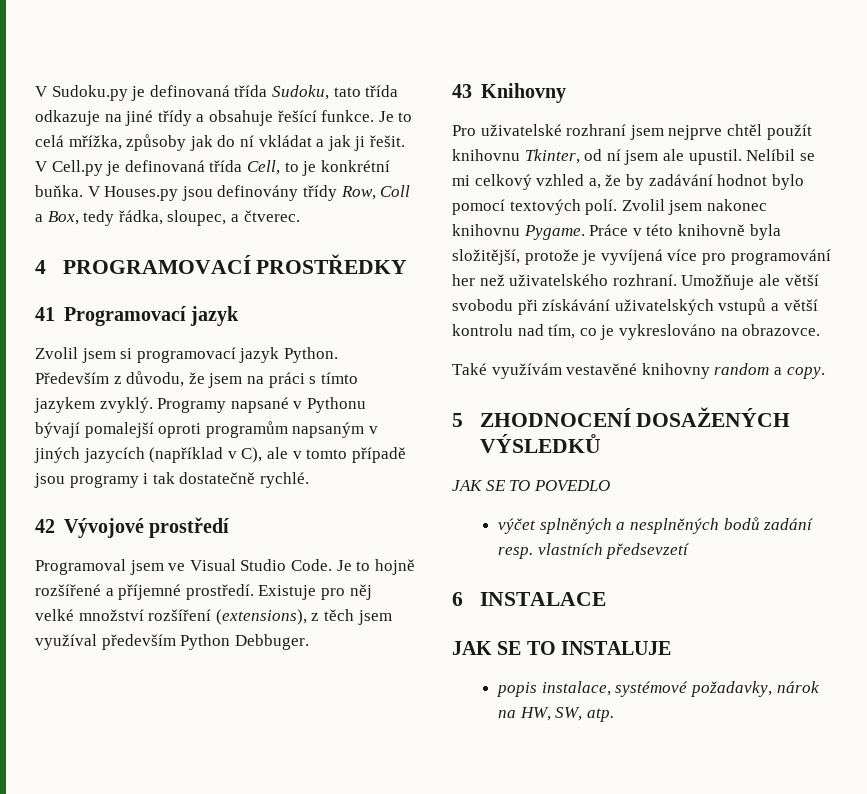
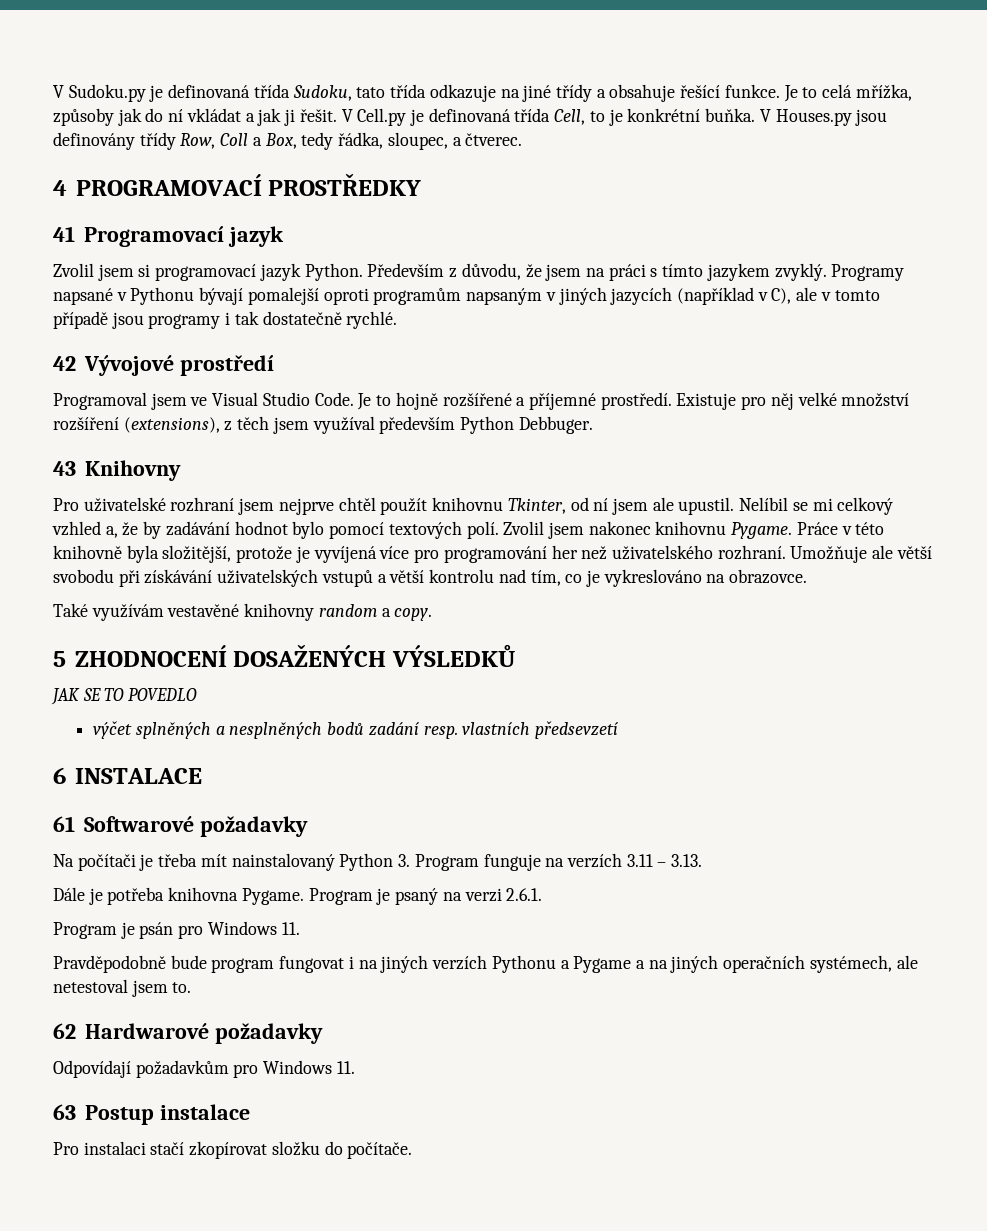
[452,641,672,655] [497,681,819,697] [498,707,615,722] JAK SE TO INSTALUJE // popis instalace, systémové požadavky, nárok na HW, SW, atp. -> [53,816,308,837] [53,853,703,871] [53,887,543,905] [53,921,300,939] [53,955,918,973] [53,979,192,997] [53,1023,323,1044] [53,1060,355,1078] [53,1104,250,1125] [53,1141,413,1159] 61 Softwarové požadavky // Na počítači je třeba mít nainstalovaný Python 3. Program funguje na verzích 3.11 – 3.13. // Dále je potřeba knihovna Pygame. Program je psaný na verzi 2.6.1. // Program je psán pro Windows 11. // Pravděpodobně bude program fungovat i na jiných verzích Pythonu a Pygame a na jiných operačních systémech, ale netestoval jsem to. // 62 Hardwarové požadavky // Odpovídají požadavkům pro Windows 11. // 63 Postup instalace // Pro instalaci stačí zkopírovat složku do počítače.

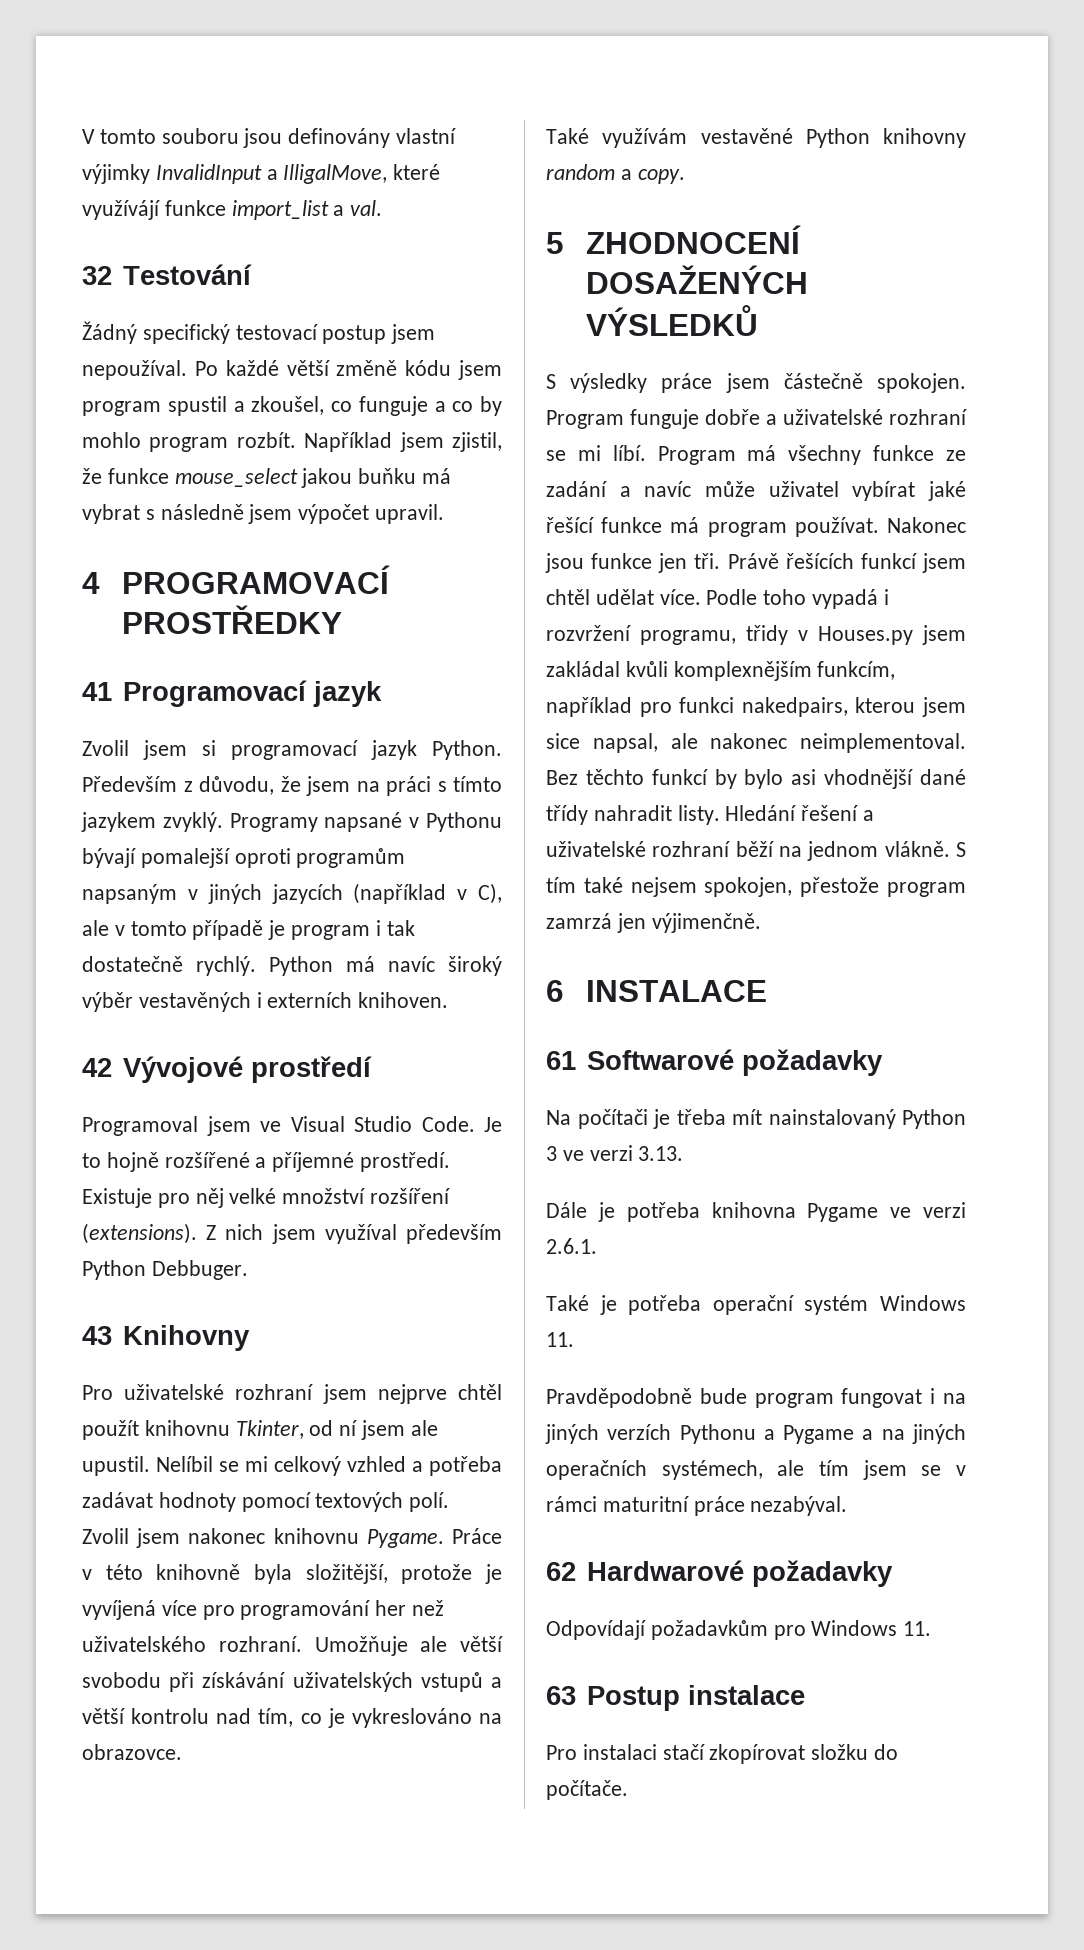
[53,84,912,102] [53,108,888,126] [53,132,523,150] V Sudoku.py je definovaná třída Sudoku, tato třída odkazuje na jiné třídy a obsahuje řešící funkce. Je to celá mřížka, způsoby jak do ní vkládat a jak ji řešit. V Cell.py je definovaná třída Cell, to je konkrétní buňka. V Houses.py jsou definovány třídy Row, Coll a Box, tedy řádka, sloupec, a čtverec. -> [82,128,457,148] [82,164,441,184] [82,200,383,220] [82,264,252,285] [82,321,436,344] [82,360,502,380] [82,396,502,416] [82,432,502,452] [82,468,452,488] [82,504,445,524] V tomto souboru jsou definovány vlastní výjimky InvalidInput a IlligalMove, které využívájí funkce import_list a val. // 32 Testování // Žádný specifický testovací postup jsem nepoužíval. Po každé větší změně kódu jsem program spustil a zkoušel, co funguje a co by mohlo program rozbít. Například jsem zjistil, že funkce mouse_select jakou buňku má vybrat s následně jsem výpočet upravil.
[111,312,221,329] jsou programy -> [268,920,371,940] je program
[346,311,398,329] rychlé. -> [196,956,502,976] [82,992,449,1012] rychlý. Python má navíc široký výběr vestavěných i externích knihoven.
[123,416,270,433] (extensions), z těch -> [82,1223,264,1244] (extensions). Z nich
[105,521,325,539] a, že by zadávání hodnot bylo -> [412,1456,502,1476] [82,1492,236,1512] a potřeba zadávat hodnoty
(240, 610) none -> [805,128,870,148] Python
[51,688,198,705] [93,721,619,739] JAK SE TO POVEDLO // výčet splněných a nesplněných bodů zadání resp. vlastních předsevzetí -> [546,373,966,393] [546,409,967,429] [546,445,966,465] [546,481,966,501] [546,517,966,537] [545,553,966,573] [546,589,889,609] [546,625,966,645] [546,661,896,681] [546,697,966,717] [546,733,966,753] [546,769,966,789] [546,805,875,825] [546,841,966,861] [546,877,966,897] [546,913,761,933] S výsledky práce jsem částečně spokojen. Program funguje dobře a uživatelské rozhraní se mi líbí. Program má všechny funkce ze zadání a navíc může uživatel vybírat jaké řešící funkce má program používat. Nakonec jsou funkce jen tři. Právě řešících funkcí jsem chtěl udělat více. Podle toho vypadá i rozvržení programu, třidy v Houses.py jsem zakládal kvůli komplexnějším funkcím, například pro funkci nakedpairs, kterou jsem sice napsal, ale nakonec neimplementoval. Bez těchto funkcí by bylo asi vhodnější dané třídy nahradit listy. Hledání řešení a uživatelské rozhraní běží na jednom vlákně. S tím také nejsem spokojen, přestože program zamrzá jen výjimenčně.
[398,853,667,871] 3. Program funguje na verzích 3.11 – -> [546,1145,633,1161] 3 ve verzi
[241,888,543,905] [53,922,204,939] Pygame. Program je psaný na verzi 2.6.1. // Program je psán pro -> [807,1202,966,1222] [546,1238,597,1254] [546,1295,869,1315] Pygame ve verzi 2.6.1. // Také je potřeba operační systém
[53,979,192,997] netestoval jsem to. -> [819,1460,967,1480] [546,1496,848,1516] tím jsem se v rámci maturitní práce nezabýval.

